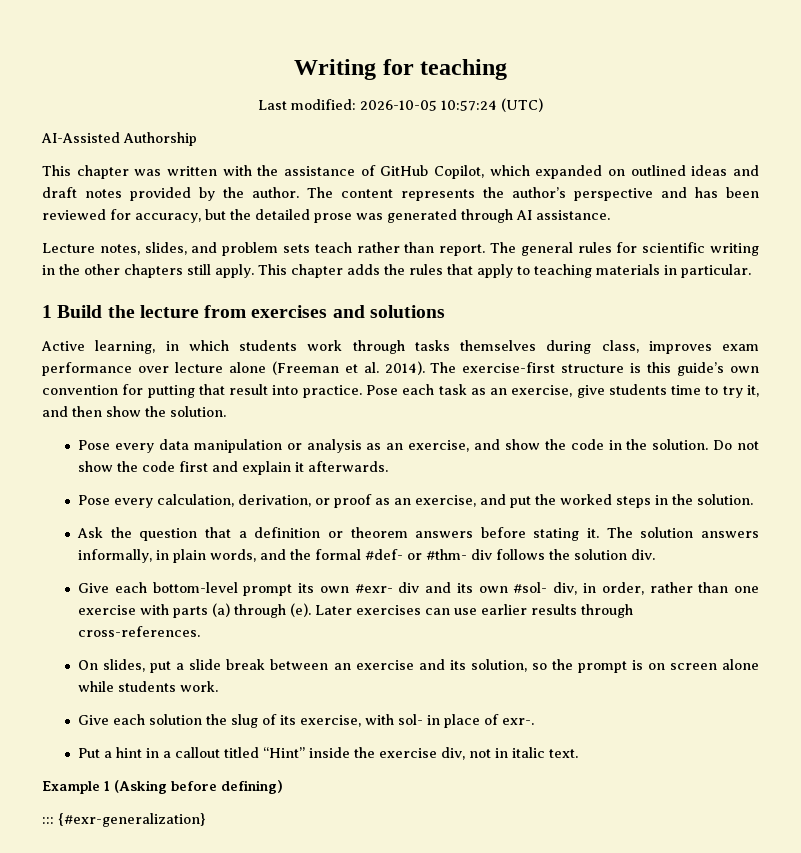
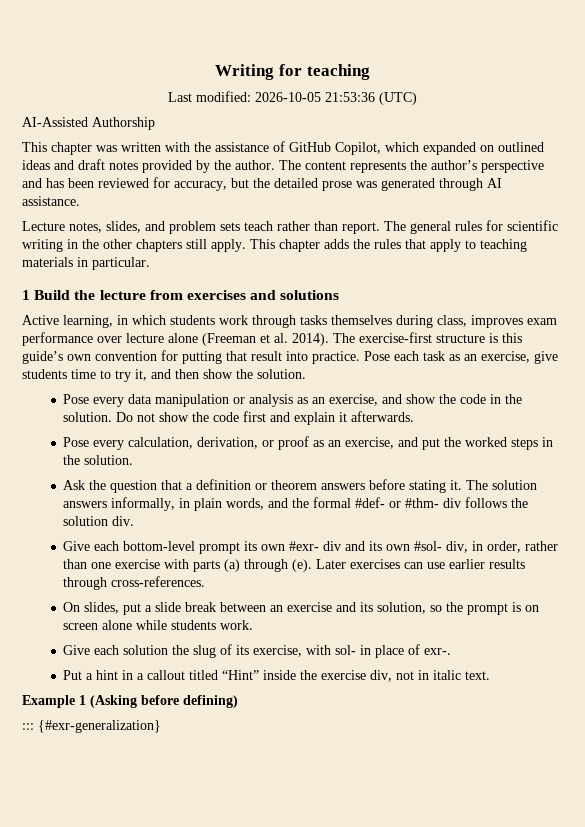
[441,100,497,111] 10:57:24 -> [325,92,375,102] 21:53:36

